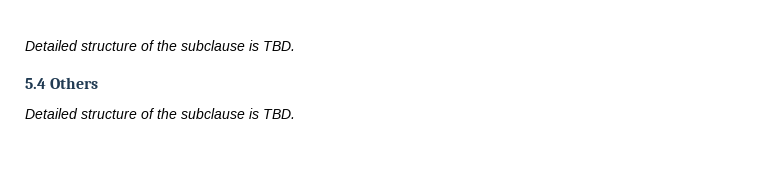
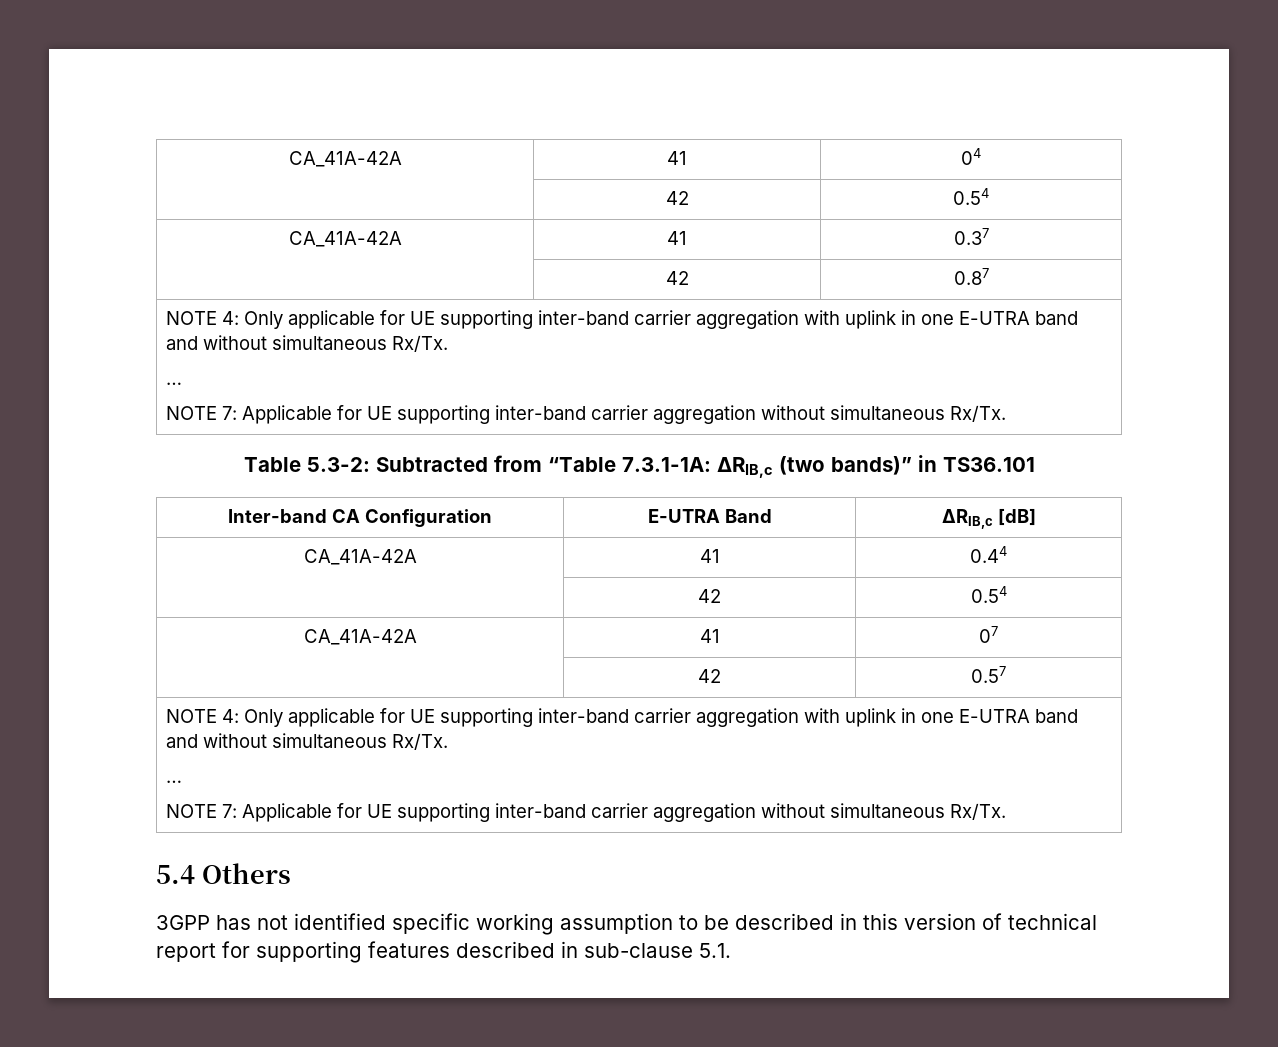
[25,40,295,51] [25,77,99,89] [25,108,295,119] Detailed structure of the subclause is TBD. // 5.4 Others // Detailed structure of the subclause is TBD. -> [288,151,402,167] [667,151,687,165] [961,148,981,165] [665,191,689,205] [953,188,989,205] [288,231,402,247] [667,231,687,245] [953,228,989,245] [665,271,689,285] [953,268,989,285] [165,310,1078,329] [165,335,448,352] [165,382,182,385] [165,405,1006,424] [243,455,1035,478] [228,509,492,527] [647,509,772,523] [941,508,1036,529] [303,549,417,565] [699,549,720,563] [970,546,1007,563] [698,589,721,603] [970,586,1007,603] [303,629,417,645] [699,629,720,643] [979,626,998,643] [698,669,721,683] [971,666,1006,683] [165,708,1078,727] [165,733,448,750] [165,780,182,783] [165,803,1006,822] [156,863,291,884] [156,913,1097,935] [156,941,731,963] CA_41A-42A | 41 | 04 // | 42 | 0.54 // CA_41A-42A | 41 | 0.37 // | 42 | 0.87 // NOTE 4: Only applicable for UE supporting inter-band carrier aggregation with uplink in one E-UTRA band and without simultaneous Rx/Tx. // … // NOTE 7: Applicable for UE supporting inter-band carrier aggregation without simultaneous Rx/Tx. // Table 5.3-2: Subtracted from “Table 7.3.1-1A: ΔRIB,c (two bands)” in TS36.101 // Inter-band CA Configuration | E-UTRA Band | ΔRIB,c [dB] // CA_41A-42A | 41 | 0.44 // | 42 | 0.54 // CA_41A-42A | 41 | 07 // | 42 | 0.57 // NOTE 4: Only applicable for UE supporting inter-band carrier aggregation with uplink in one E-UTRA band and without simultaneous Rx/Tx. // … // NOTE 7: Applicable for UE supporting inter-band carrier aggregation without simultaneous Rx/Tx. // 5.4 Others // 3GPP has not identified specific working assumption to be described in this version of technical report for supporting features described in sub-clause 5.1.

